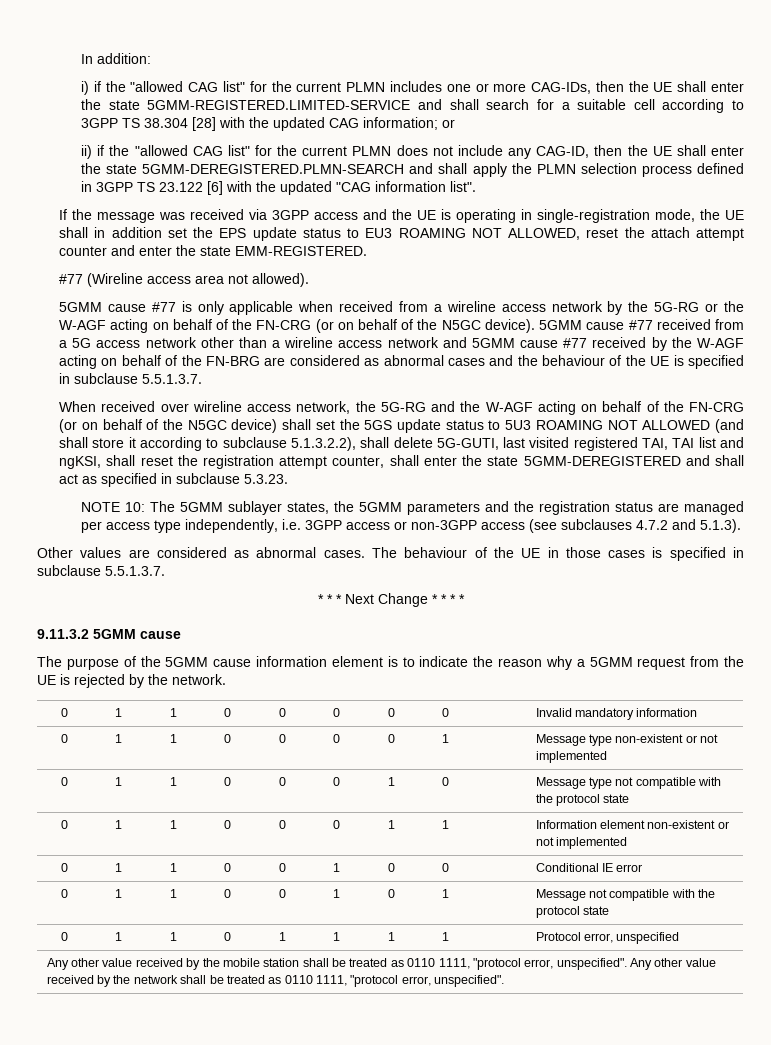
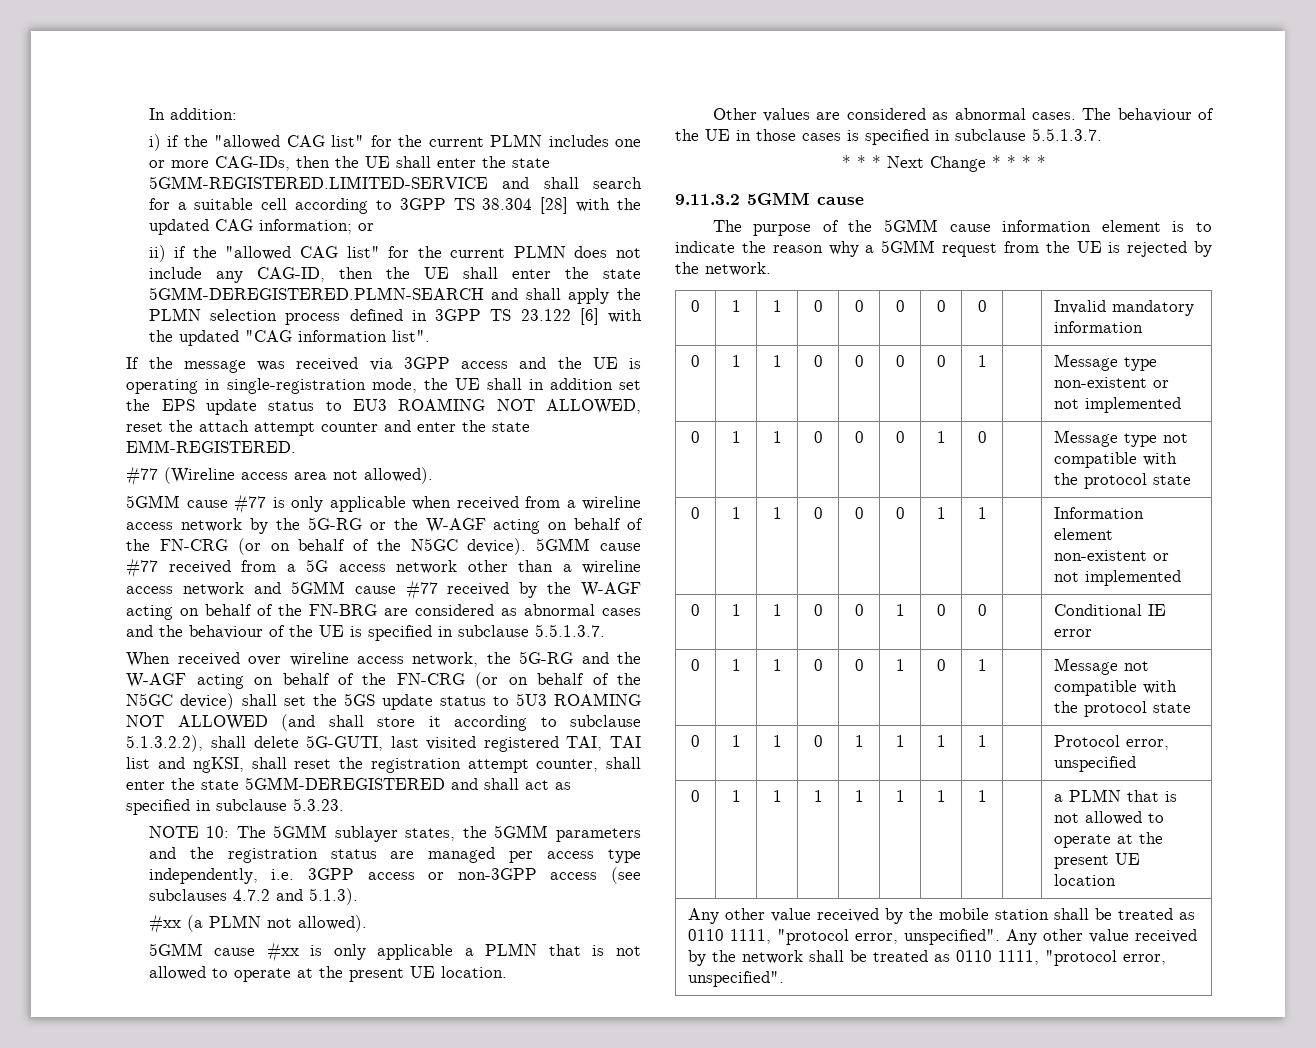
(742, 526) none -> [148,914,367,934] [148,942,642,962] [148,966,507,982] // #xx (a PLMN not allowed). // 5GMM cause #xx is only applicable a PLMN that is not allowed to operate at the present UE location.
(680, 938) none -> [691,790,700,802] [731,790,741,802] [772,790,782,802] [813,790,823,802] [854,790,864,802] [895,790,905,802] [936,790,946,802] [977,790,987,802] [1054,789,1178,802] [1054,811,1165,825] [1054,832,1164,848] [1054,853,1141,869] [1054,874,1117,886] // 0 | 1 | 1 | 1 | 1 | 1 | 1 | 1 | | a PLMN that is not allowed to operate at the present UE location

